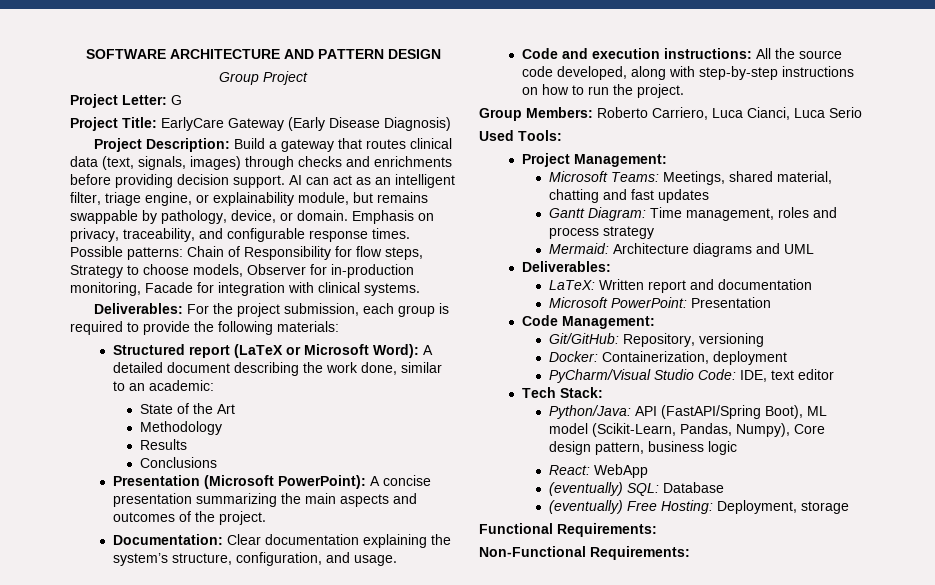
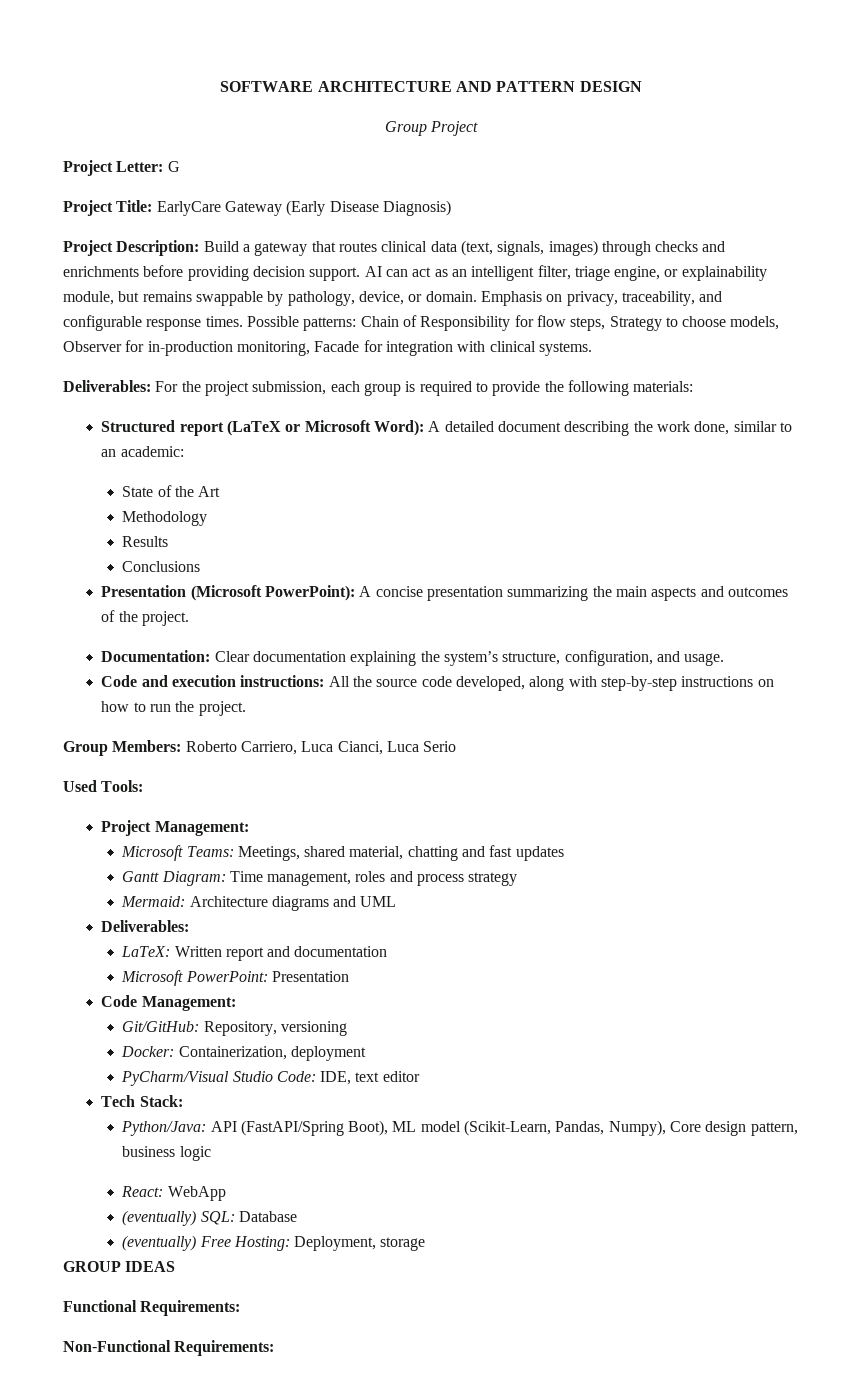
(849, 507) none -> [63,1261,176,1272] // GROUP IDEAS

